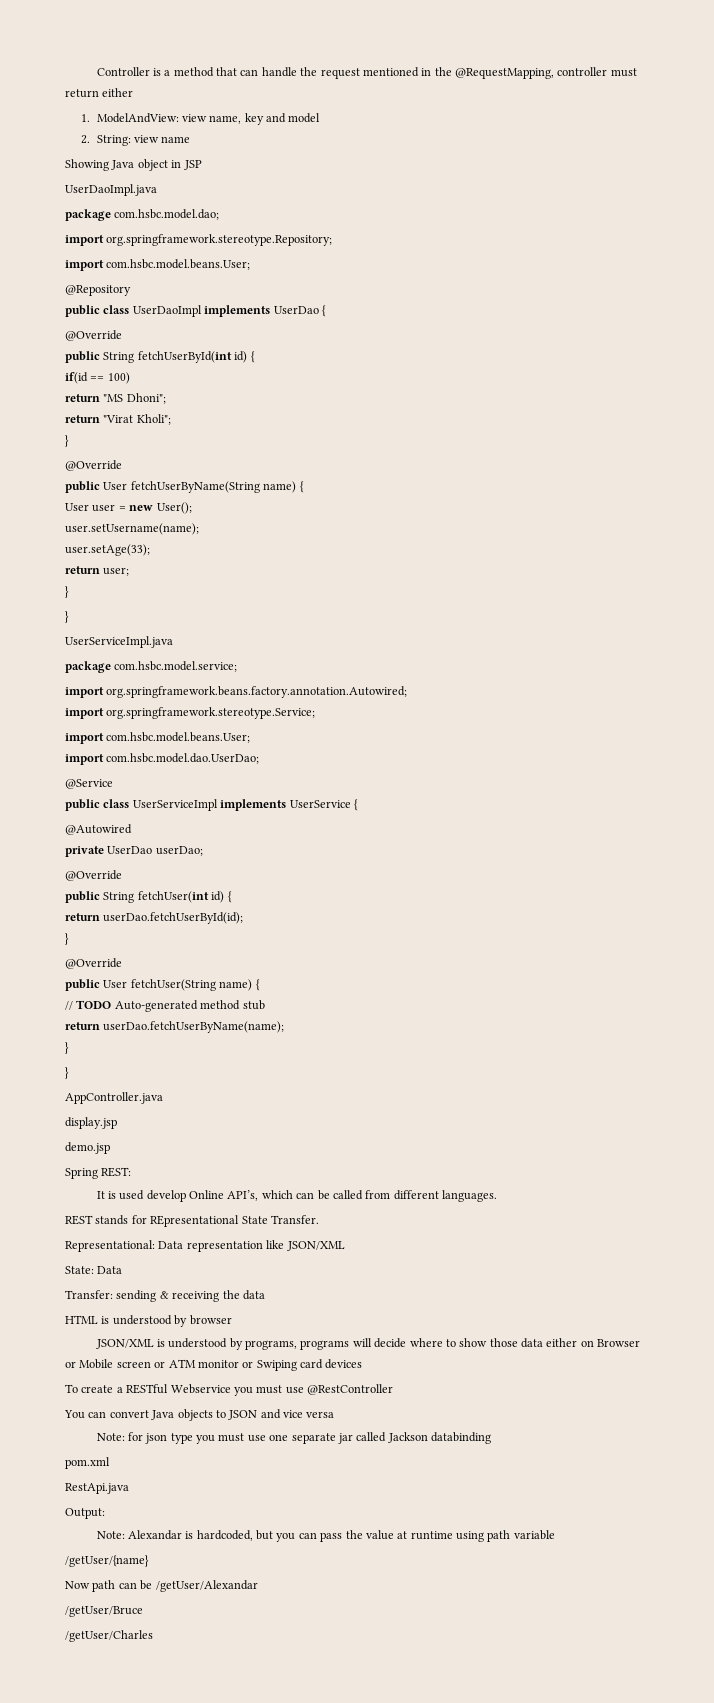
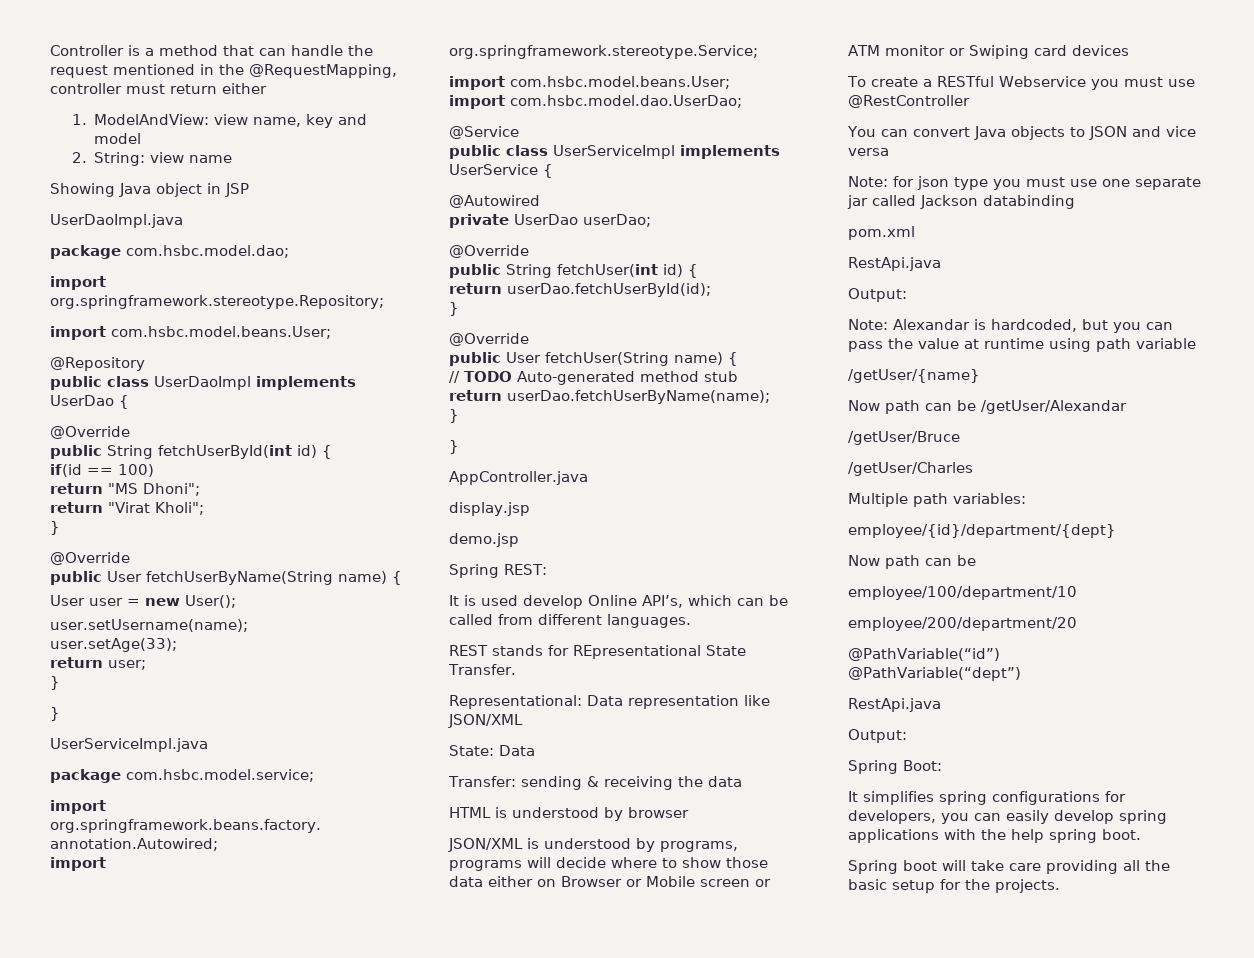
(153, 1636) none -> [848,493,1026,507] [848,524,1116,538] [848,555,976,569] [848,586,1077,600] [848,617,1077,631] [848,648,1000,661] [848,667,1021,681] [848,698,941,712] [848,729,907,743] [848,760,942,774] [848,791,1126,805] [848,810,1167,824] [848,829,1141,843] [848,860,1170,874] [848,879,1060,893] // Multiple path variables: // employee/{id}/department/{dept} // Now path can be // employee/100/department/10 // employee/200/department/20 // @PathVariable(“id”) // @PathVariable(“dept”) // RestApi.java // Output: // Spring Boot: // It simplifies spring configurations for developers, you can easily develop spring applications with the help spring boot. // Spring boot will take care providing all the basic setup for the projects.

